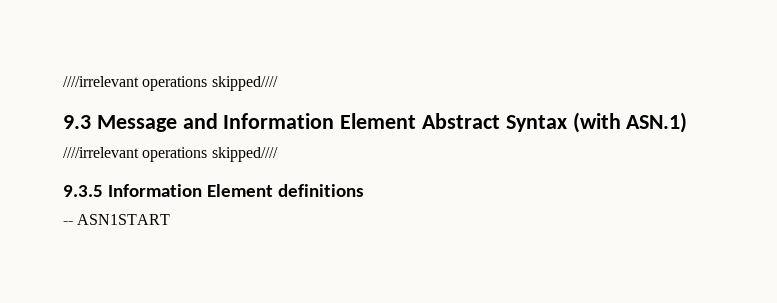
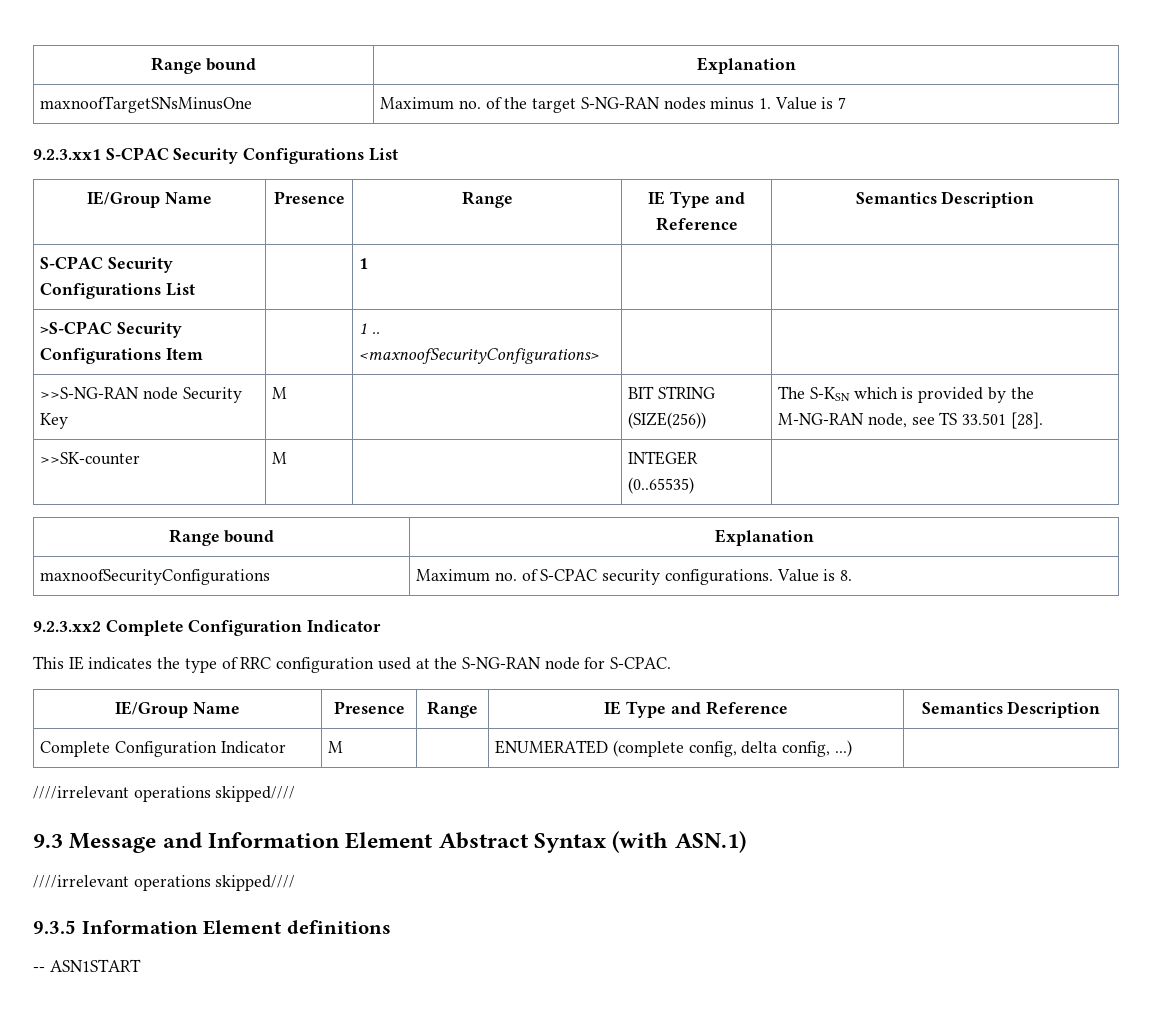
(63, 81) none -> [150,57,257,74] [696,57,796,74] [40,96,253,113] [380,97,847,113] [33,147,398,164] [87,191,212,208] [273,191,345,204] [461,191,513,208] [648,191,745,208] [655,217,738,231] [855,191,1035,208] [40,256,173,273] [40,283,195,299] [359,258,369,269] [40,321,182,338] [40,348,203,364] [359,323,380,334] [359,348,600,364] [40,387,242,403] [40,413,69,429] [272,387,288,399] [628,386,715,399] [628,412,707,429] [778,386,1034,403] [778,412,1043,429] [40,452,141,465] [272,452,288,464] [628,451,699,465] [628,477,695,494] [168,529,275,546] [714,529,814,546] [40,569,271,585] [416,569,853,585] [33,620,382,636] [33,656,672,673] [115,701,240,718] [333,701,405,714] [427,701,478,718] [604,701,788,718] [921,701,1101,718] [40,741,286,757] [328,741,344,753] [495,740,852,757] Range bound | Explanation // maxnoofTargetSNsMinusOne | Maximum no. of the target S-NG-RAN nodes minus 1. Value is 7 // 9.2.3.xx1 S-CPAC Security Configurations List // IE/Group Name | Presence | Range | IE Type and Reference | Semantics Description // S-CPAC Security Configurations List | | 1 | | // >S-CPAC Security Configurations Item | | 1 .. <maxnoofSecurityConfigurations> | | // >>S-NG-RAN node Security Key | M | | BIT STRING (SIZE(256)) | The S-KSN which is provided by the M-NG-RAN node, see TS 33.501 [28]. // >>SK-counter | M | | INTEGER (0..65535) | // Range bound | Explanation // maxnoofSecurityConfigurations | Maximum no. of S-CPAC security configurations. Value is 8. // 9.2.3.xx2 Complete Configuration Indicator // This IE indicates the type of RRC configuration used at the S-NG-RAN node for S-CPAC. // IE/Group Name | Presence | Range | IE Type and Reference | Semantics Description // Complete Configuration Indicator | M | | ENUMERATED (complete config, delta config, ...) | //

